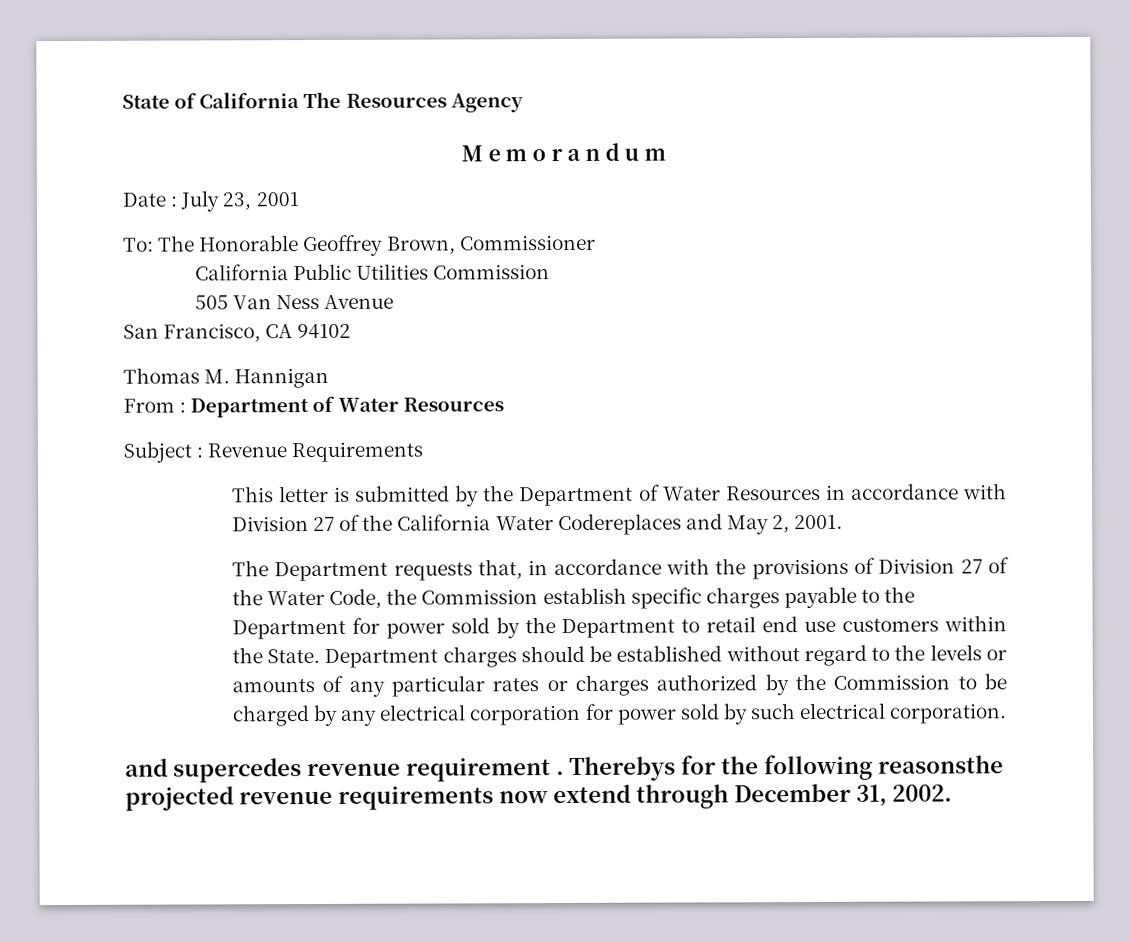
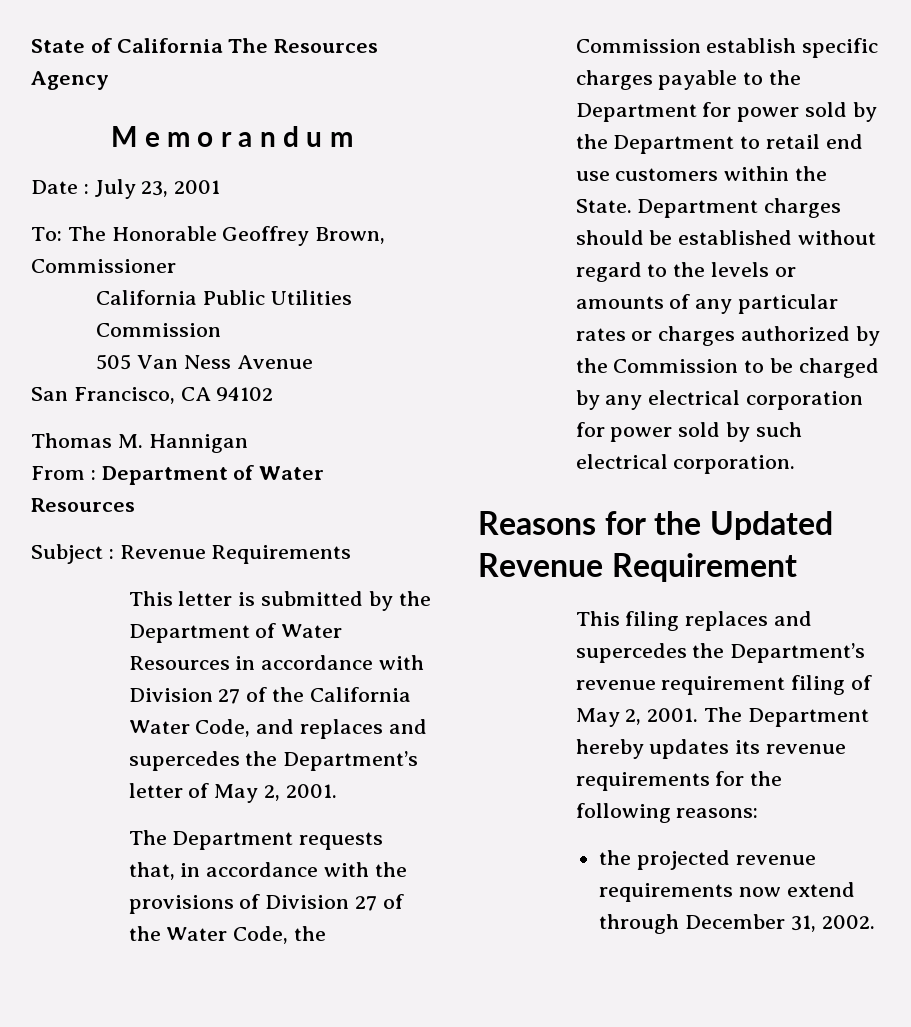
[557,513,723,536] Codereplaces and -> [195,719,427,739] [128,751,419,771] [128,783,210,798] Code, and replaces and supercedes the Department’s letter of
[125,756,676,783] and supercedes revenue requirement . Therebys -> [478,511,833,540] [478,553,797,582] [575,611,813,631] [575,643,866,663] [575,675,873,695] [575,707,869,727] [575,739,847,759] [575,772,710,791] Reasons for the Updated Revenue Requirement // This filing replaces and supercedes the Department’s revenue requirement filing of May 2, 2001. The Department hereby updates its revenue requirements
[878,755,1004,774] reasonsthe -> [676,808,759,818] [599,850,632,865] reasons: // the

